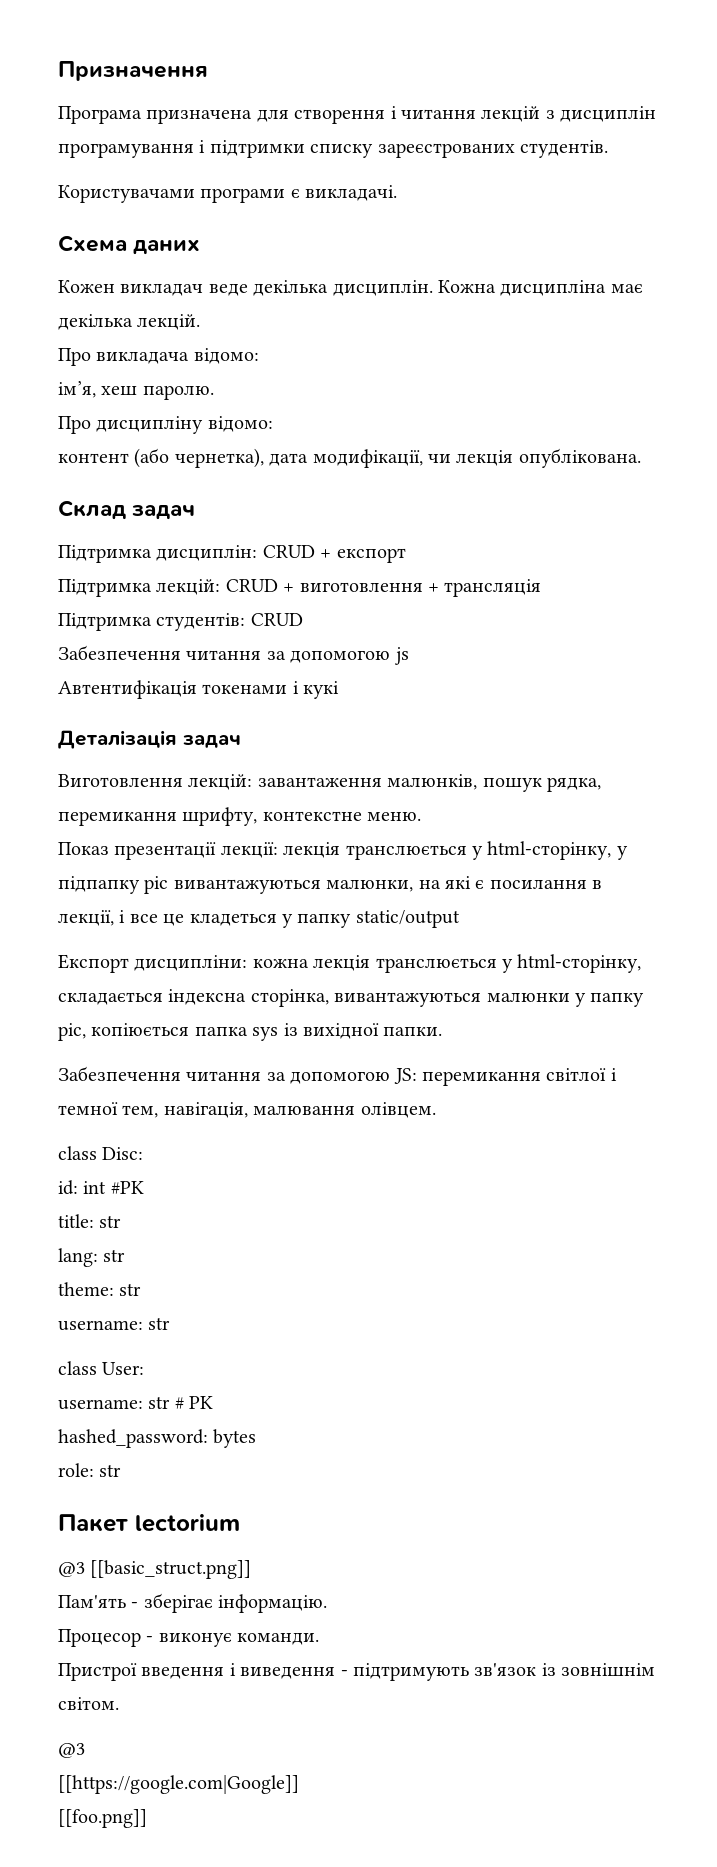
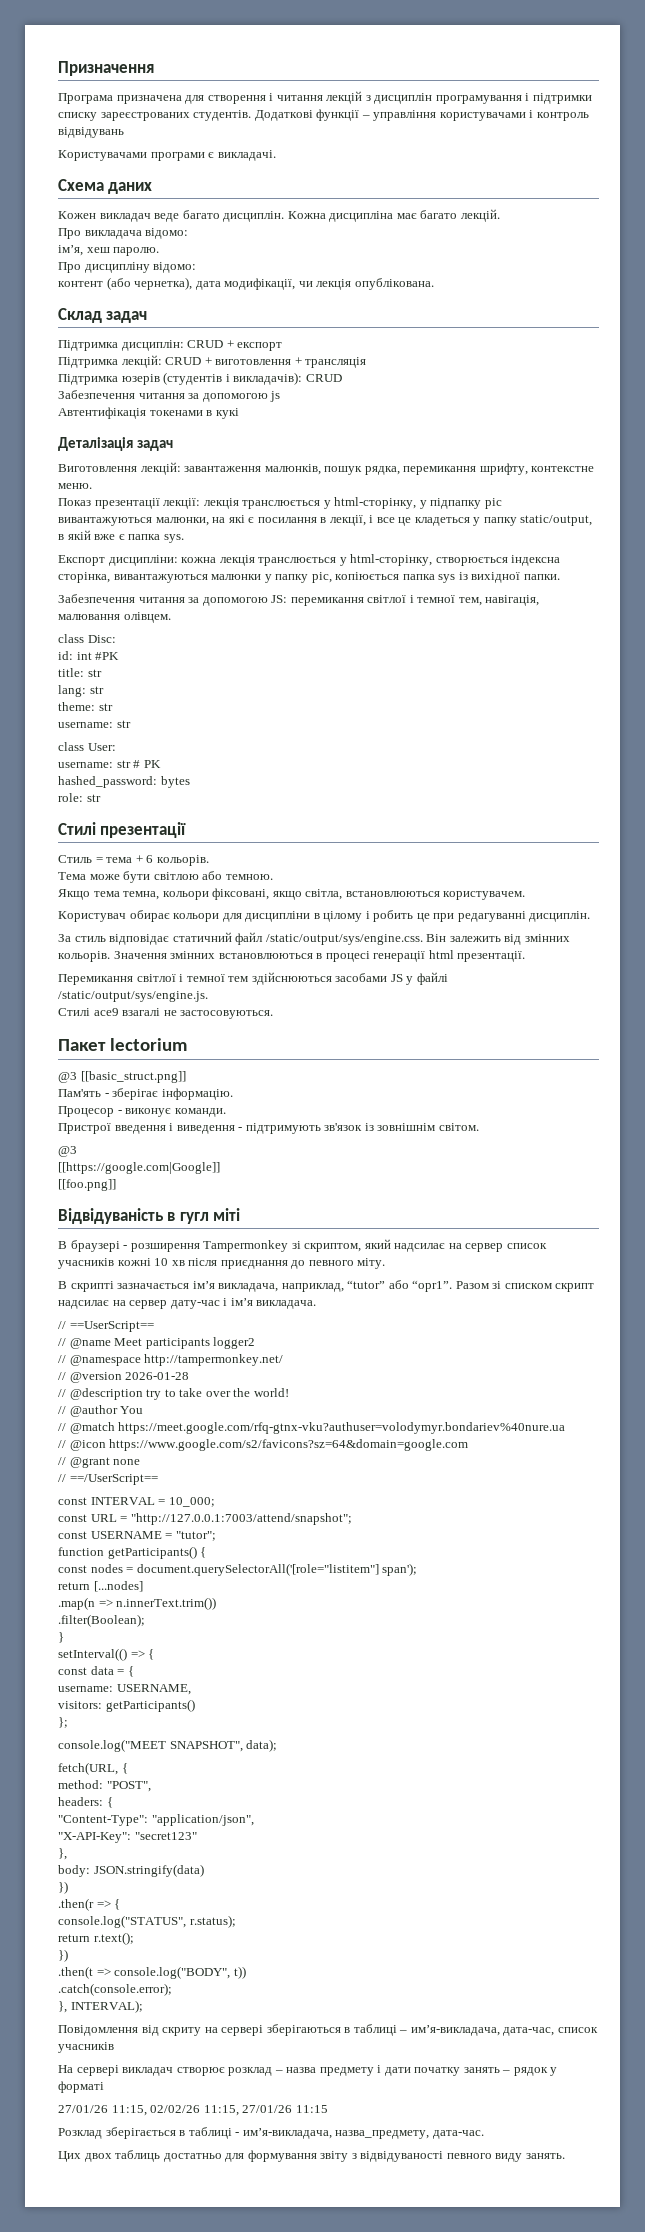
(608, 149) none -> [254,109,589,121] [58,127,124,138] Додаткові функції – управління користувачами і контроль відвідувань
[253,280,329,296] декілька -> [182,210,220,219] багато
[58,314,133,330] декілька -> [420,210,458,219] багато
[156,613,246,631] студентів: -> [121,372,303,385] юзерів (студентів і викладачів):
[292,681,299,694] і -> [206,410,213,416] в
[355,910,460,928] static/output -> [520,515,593,526] [58,530,184,543] static/output, в якій вже є папка sys.
[58,992,163,1005] складається -> [435,557,508,566] створюється
(122, 1470) none -> [58,822,187,838] [58,855,209,866] [58,871,273,883] [58,888,526,900] [58,910,591,922] [58,932,570,945] [58,950,526,962] [58,972,448,985] [58,991,208,1002] [58,1008,274,1019] // Стилі презентації // Стиль = тема + 6 кольорів. // Тема може бути світлою або темною. // Якщо тема темна, кольори фіксовані, якщо світла, встановлюються користувачем. // Користувач обирає кольори для дисципліни в цілому і робить це при редагуванні дисциплін. // За стиль відповідає статичний файл /static/output/sys/engine.css. Він залежить від змінних кольорів. Значення змінних встановлюються в процесі генерації html презентації. // Перемикання світлої і темної тем здійснюються засобами JS у файлі /static/output/sys/engine.js. // Стилі ace9 взагалі не застосовуються.
(147, 1818) none -> [58,1208,241,1224] [58,1239,547,1252] [58,1258,386,1269] [58,1280,595,1292] [58,1298,317,1309] [58,1321,154,1332] [58,1337,256,1349] [58,1354,284,1366] [58,1372,190,1383] [58,1388,289,1400] [58,1405,144,1417] [58,1422,566,1434] [58,1439,469,1451] [58,1457,141,1468] [58,1474,158,1485] [58,1497,215,1507] [58,1513,352,1525] [58,1531,216,1541] [58,1546,207,1559] [58,1563,418,1576] [58,1581,143,1592] [58,1597,217,1610] [58,1614,145,1627] [58,1632,64,1643] [58,1648,155,1661] [58,1666,134,1677] [58,1684,191,1695] [58,1699,195,1712] [58,1717,68,1728] [58,1739,278,1752] [58,1762,128,1775] [58,1780,151,1792] [58,1797,113,1808] [58,1814,254,1826] [58,1832,197,1843] [58,1848,67,1860] [58,1864,204,1877] [58,1881,68,1894] [58,1898,121,1911] [58,1915,236,1928] [58,1932,134,1945] [58,1949,68,1962] [58,1966,246,1979] [58,1983,172,1996] [58,2000,143,2013] [58,2024,598,2036] [58,2042,114,2053] [58,2065,558,2076] [58,2081,104,2093] [58,2105,328,2116] [58,2127,484,2139] [58,2150,565,2162] // Відвідуваність в гугл міті // В браузері - розширення Tampermonkey зі скриптом, який надсилає на сервер список учасників кожні 10 хв після приєднання до певного міту. // В скрипті зазначається ім’я викладача, наприклад, “tutor” або “opr1”. Разом зі списком скрипт надсилає на сервер дату-час і ім’я викладача. // // ==UserScript== // // @name Meet participants logger2 // // @namespace http://tampermonkey.net/ // // @version 2026-01-28 // // @description try to take over the world! // // @author You // // @match https://meet.google.com/rfq-gtnx-vku?authuser=volodymyr.bondariev%40nure.ua // // @icon https://www.google.com/s2/favicons?sz=64&domain=google.com // // @grant none // // ==/UserScript== // const INTERVAL = 10_000; // const URL = "http://127.0.0.1:7003/attend/snapshot"; // const USERNAME = "tutor"; // function getParticipants() { // const nodes = document.querySelectorAll('[role="listitem"] span'); // return [...nodes] // .map(n => n.innerText.trim()) // .filter(Boolean); // } // setInterval(() => { // const data = { // username: USERNAME, // visitors: getParticipants() // }; // console.log("MEET SNAPSHOT", data); // fetch(URL, { // method: "POST", // headers: { // "Content-Type": "application/json", // "X-API-Key": "secret123" // }, // body: JSON.stringify(data) // }) // .then(r => { // console.log("STATUS", r.status); // return r.text(); // }) // .then(t => console.log("BODY", t)) // .catch(console.error); // }, INTERVAL); // Повідомлення від скриту на сервері зберігаються в таблиці – им’я-викладача, дата-час, список учасників // На сервері викладач створює розклад – назва предмету і дати початку занять – рядок у форматі // 27/01/26 11:15, 02/02/26 11:15, 27/01/26 11:15 // Розклад зберігається в таблиці - им’я-викладача, назва_предмету, дата-час. // Цих двох таблиць достатньо для формування звіту з відвідуваності певного виду занять.

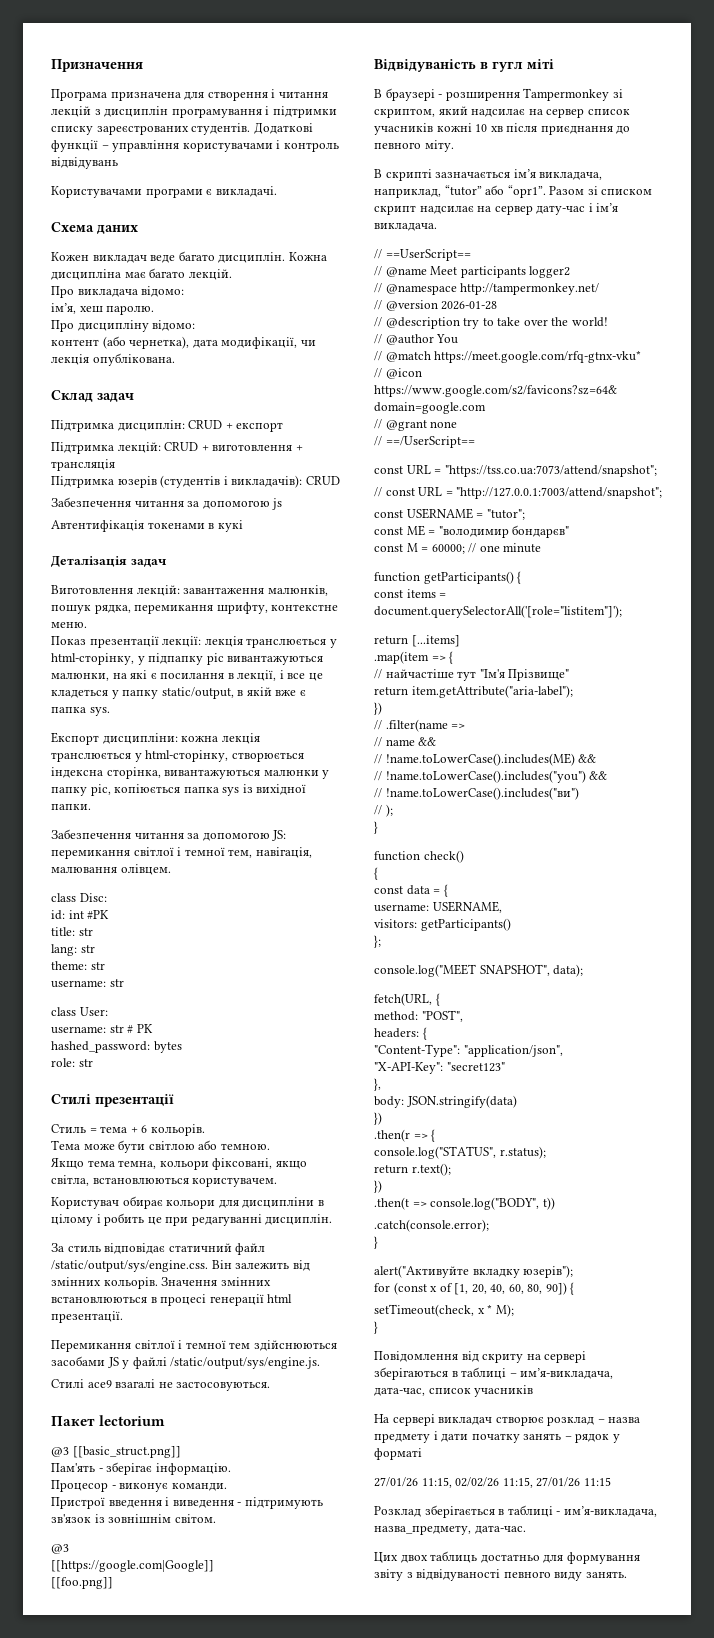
[118,1422,566,1434] https://meet.google.com/rfq-gtnx-vku?authuser=volodymyr.bondariev%40nure.ua -> [434,350,642,363] https://meet.google.com/rfq-gtnx-vku*
[90,1497,215,1507] INTERVAL = 10_000; // -> [406,465,657,477] [374,487,382,497] URL = "https://tss.co.ua:7073/attend/snapshot"; // //
[58,1546,207,1559] [58,1563,418,1576] [58,1581,143,1592] [58,1597,217,1610] [58,1614,145,1627] [58,1632,64,1643] [58,1648,145,1661] function getParticipants() { // const nodes = document.querySelectorAll('[role="listitem"] span'); // return [...nodes] // .map(n => n.innerText.trim()) // .filter(Boolean); // } // setInterval(() => -> [374,525,570,538] [374,543,542,554] [374,571,522,584] [374,589,447,598] [374,605,622,618] [374,635,460,647] [374,651,454,664] [374,669,570,681] [374,685,573,698] [374,702,382,715] [374,719,466,732] [374,737,437,747] [374,753,597,766] [374,770,608,783] [374,787,579,800] [374,804,393,817] [374,821,378,834] [374,850,464,863] const ME = "володимир бондарєв" // const M = 60000; // one minute // function getParticipants() { // const items = document.querySelectorAll('[role="listitem"]'); // return [...items] // .map(item => { // // найчастіше тут "Ім'я Прізвище" // return item.getAttribute("aria-label"); // }) // // .filter(name => // // name && // // !name.toLowerCase().includes(ME) && // // !name.toLowerCase().includes("you") && // // !name.toLowerCase().includes("ви") // // ); // } // function check() //
[58,2000,143,2013] }, INTERVAL); -> [374,1236,378,1249] [374,1265,574,1278] [374,1282,575,1295] [374,1304,514,1317] [374,1321,378,1334] } // alert("Активуйте вкладку юзерів"); // for (const x of [1, 20, 40, 60, 80, 90]) { // setTimeout(check, x * M); // }

